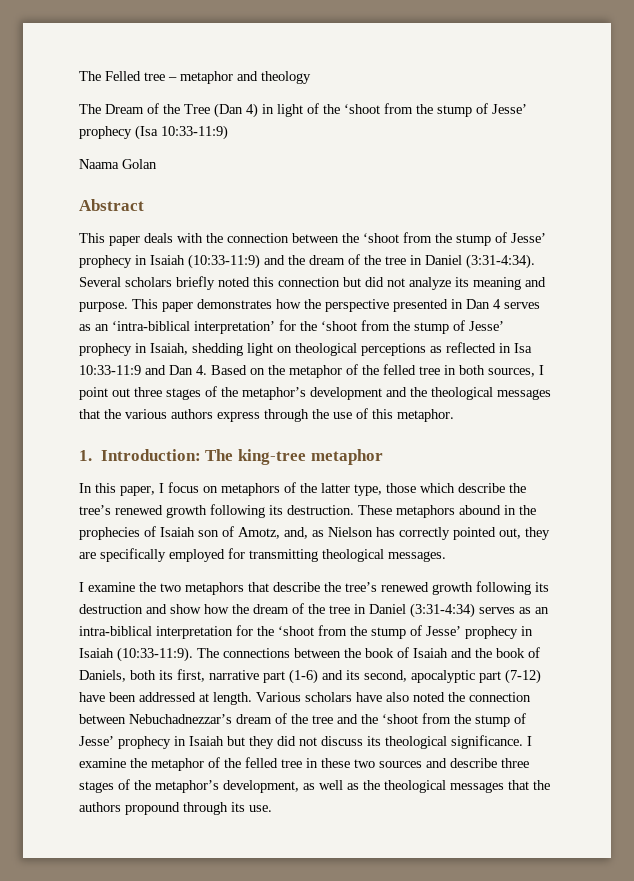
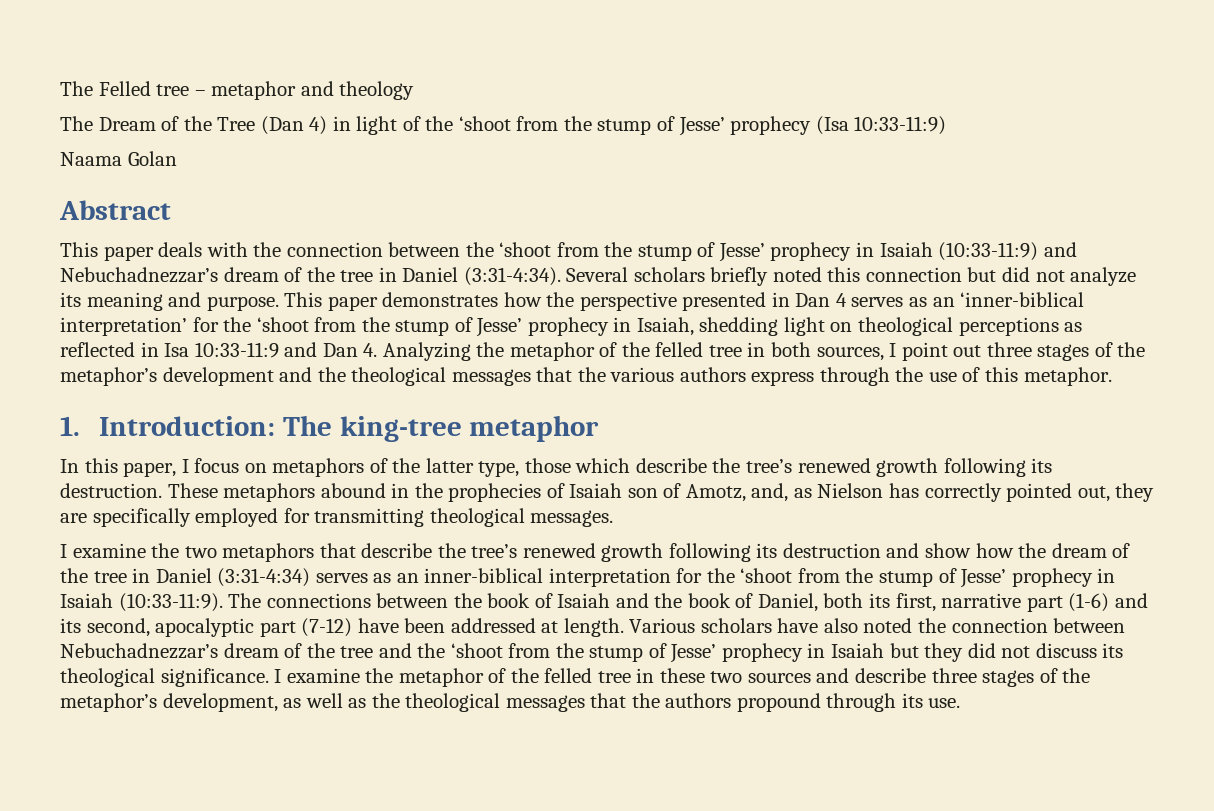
[288,255,305,265] the -> [60,267,218,283] Nebuchadnezzar’s
[112,321,190,331] ‘intra-biblical -> [960,292,1085,307] ‘inner-biblical
[211,365,265,375] Based on -> [382,342,471,361] Analyzing
[79,626,152,636] intra-biblical -> [424,568,544,583] inner-biblical
[79,670,126,682] Daniels, -> [757,593,818,612] Daniel,

